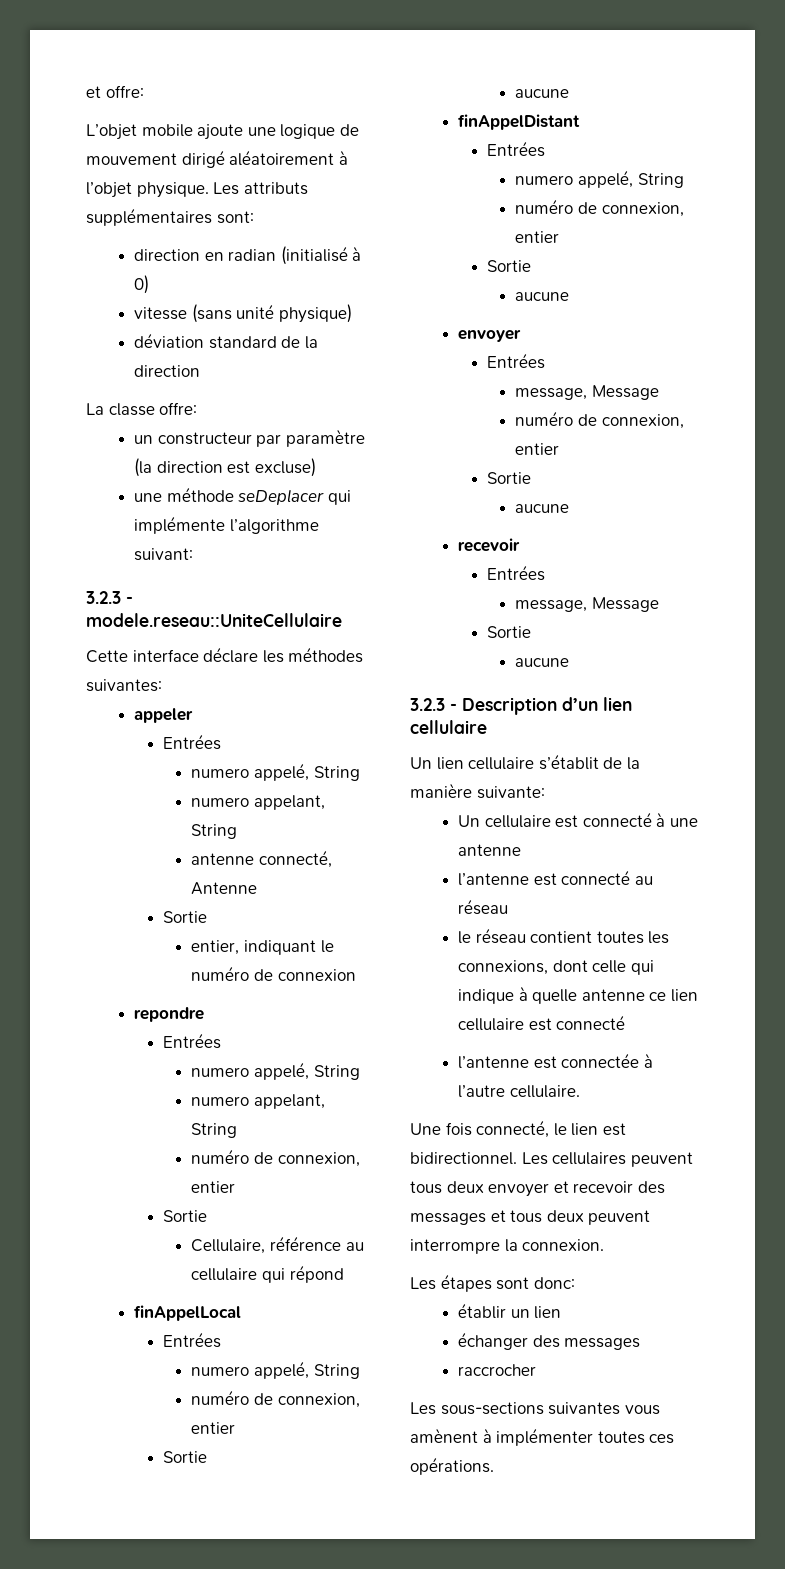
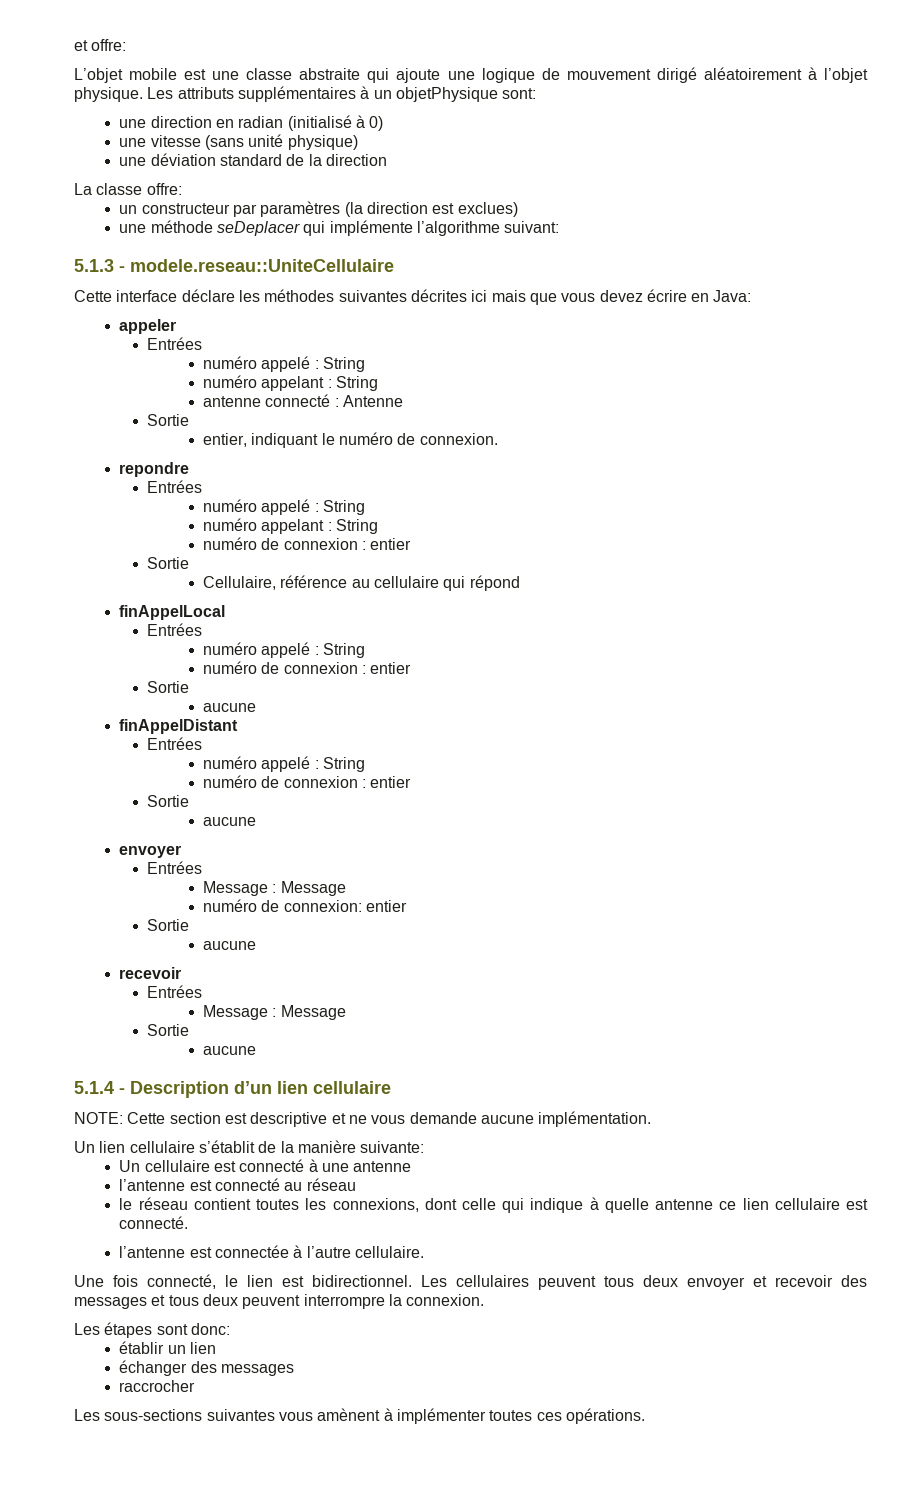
(193, 130) none -> [184,68,390,83] est une classe abstraite qui
(212, 217) none -> [360,86,498,102] à un objetPhysique
(254, 217) none -> [119,119,147,128] une
(149, 284) none -> [119,138,147,147] une
(352, 313) none -> [119,157,147,166] une
[285,429,365,447] paramètre -> [260,201,341,217] paramètres
[254,458,316,477] excluse) -> [457,202,518,217] exclues)
[86,591,121,604] 3.2.3 -> [74,259,114,272] 5.1.3
[86,679,162,692] [133,708,193,723] [163,734,222,750] [191,763,360,781] [191,795,325,810] suivantes: // appeler // Entrées // numero appelé, String // numero appelant, -> [338,289,752,305] [119,319,177,334] [147,337,203,350] [203,356,366,372] [203,375,332,391] suivantes décrites ici mais que vous devez écrire en Java: // appeler // Entrées // numéro appelé : String // numéro appelant :
[258,850,332,868] connecté, -> [265,394,339,407] connecté :
[277,969,356,981] connexion -> [419,433,498,445] connexion.
[191,1062,360,1080] [191,1094,325,1109] [191,1123,238,1138] [191,1149,360,1167] numero appelé, String // numero appelant, String // numéro de connexion, -> [203,499,366,515] [203,518,379,534] [203,537,367,550] numéro appelé : String // numéro appelant : String // numéro de connexion :
[191,1361,360,1379] [191,1390,360,1408] numero appelé, String // numéro de connexion, -> [203,642,366,658] [203,661,367,674] numéro appelé : String // numéro de connexion :
[515,170,684,188] [515,199,684,217] numero appelé, String // numéro de connexion, -> [203,756,366,772] [203,775,367,788] numéro appelé : String // numéro de connexion :
[515,388,588,400] message, -> [203,881,277,896] Message :
[601,414,684,429] connexion, -> [283,900,362,912] connexion:
[515,600,588,612] message, -> [203,1005,277,1020] Message :
[410,698,445,711] 3.2.3 -> [74,1081,114,1094] 5.1.4
(487, 727) none -> [74,1111,652,1127] // NOTE: Cette section est descriptive et ne vous demande aucune implémentation.
[556,1015,626,1030] connecté -> [119,1216,189,1229] connecté.

